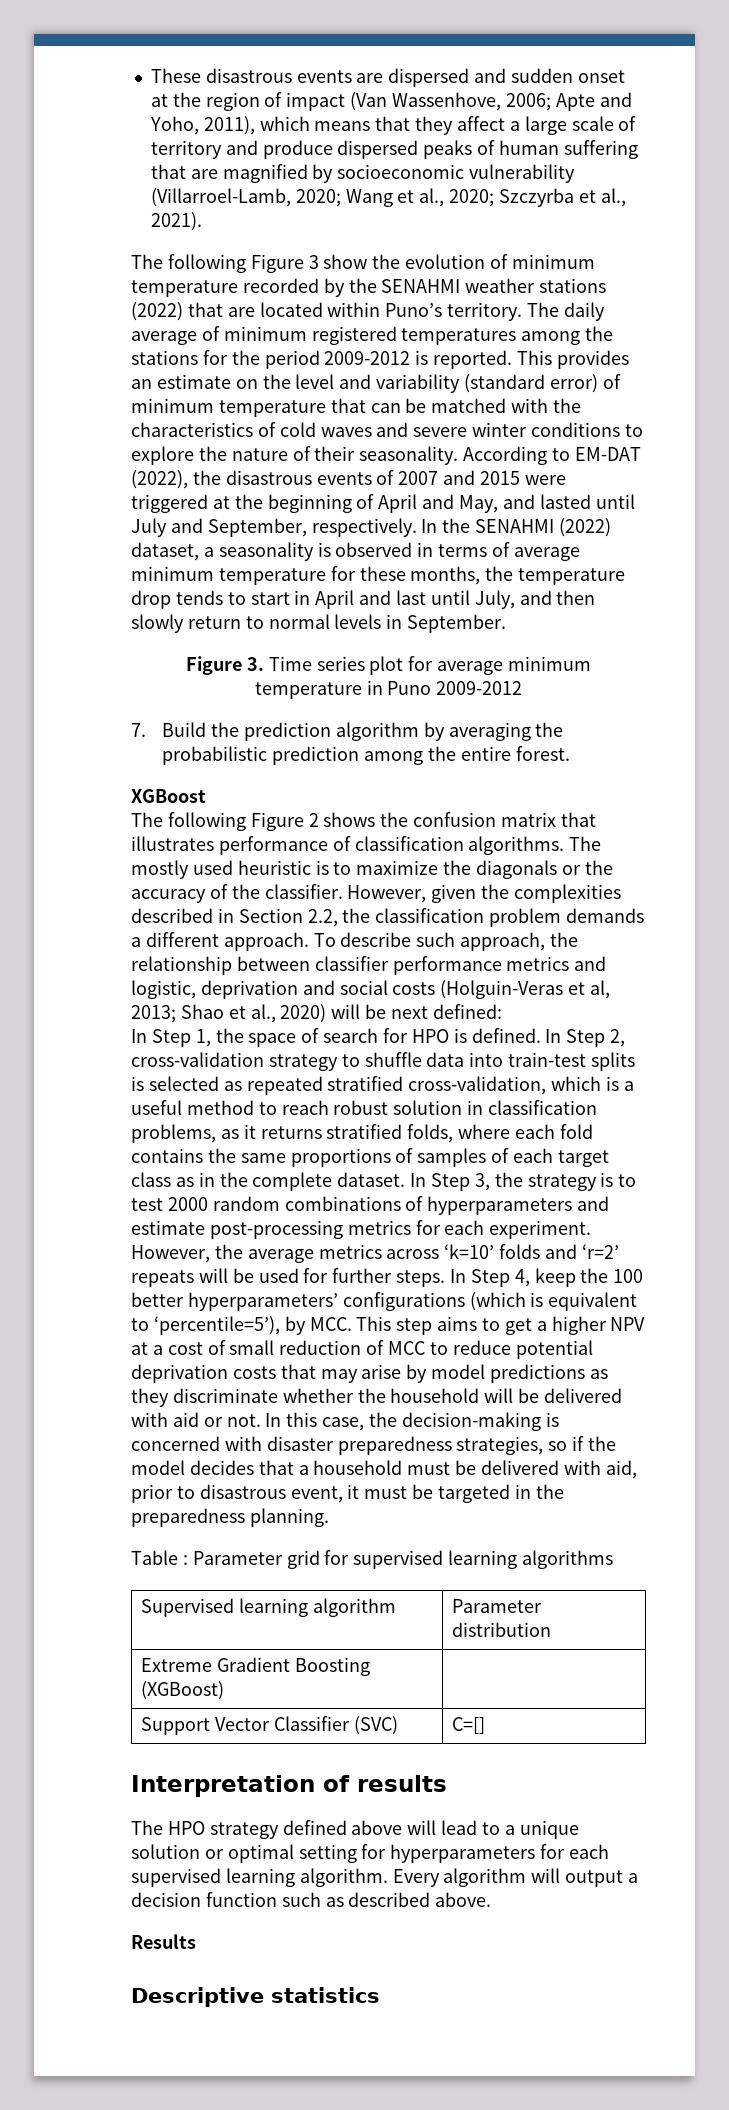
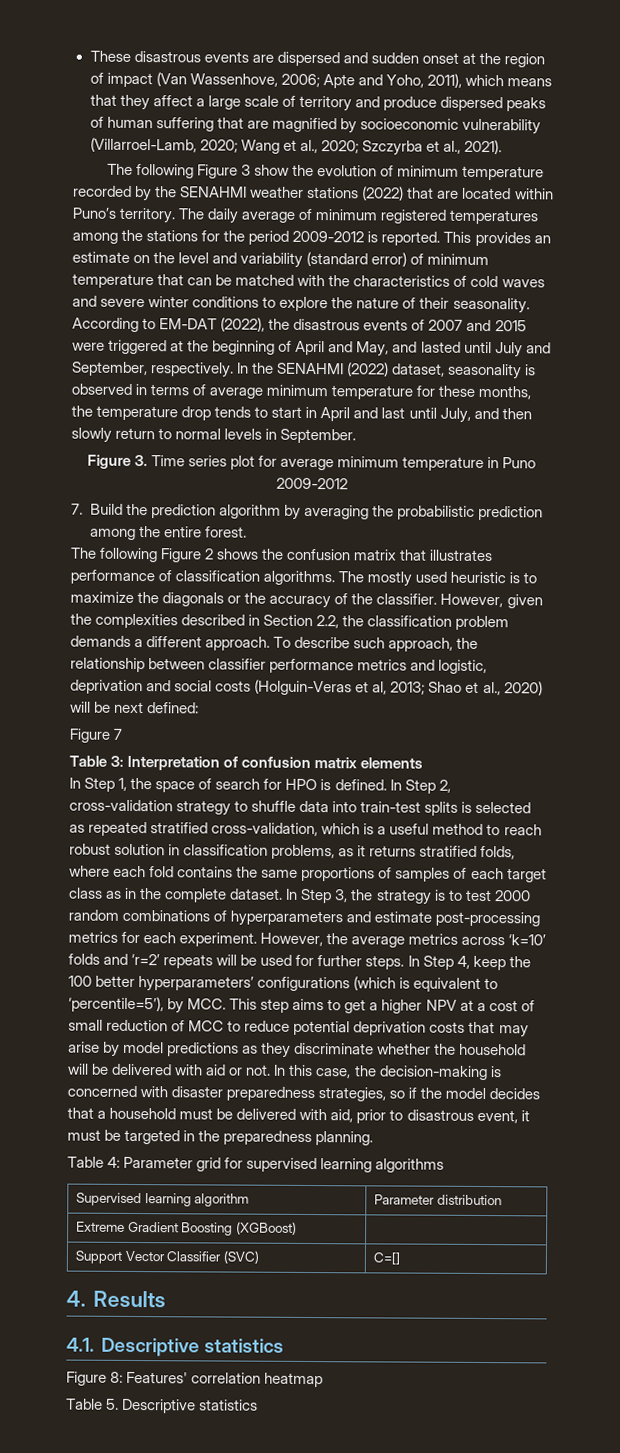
[203,547,214,557] a -> (446, 370) none
[131,789,206,803] // XGBoost -> (248, 532) none
(502, 1011) none -> [69,728,123,743] [69,755,424,771] // Figure 7 // Table 3: Interpretation of confusion matrix elements
[182,1555,188,1565] : -> [107,1156,121,1168] 4:
[131,1775,447,1797] [131,1820,579,1839] [131,1844,610,1863] [131,1868,639,1887] [131,1892,492,1907] Interpretation of results // The HPO strategy defined above will lead to a unique solution or optimal setting for hyperparameters for each supervised learning algorithm. Every algorithm will output a decision function such as described above. // -> [66,1290,86,1307] 4.
[131,1987,380,2007] Descriptive statistics -> [66,1337,284,1357] [66,1371,324,1388] [66,1398,259,1414] 4.1. Descriptive statistics // Figure 8: Features' correlation heatmap // Table 5. Descriptive statistics

